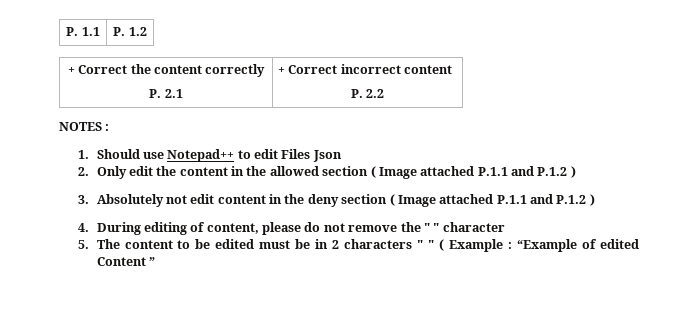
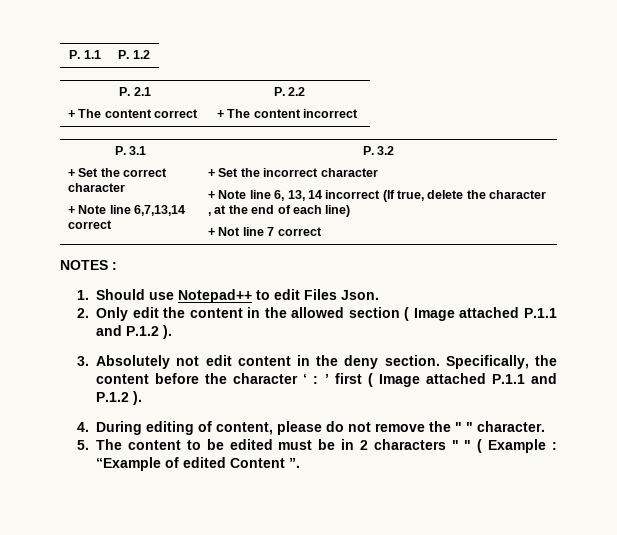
[67,64,266,77] [149,89,183,98] [278,64,453,74] [350,89,385,98] + Correct the content correctly // P. 2.1 | + Correct incorrect content // P. 2.2 -> [119,87,151,96] [67,109,199,118] [273,87,306,96] [216,109,359,118] [114,146,147,155] [67,168,168,177] [67,183,125,192] [67,205,186,216] [67,220,112,229] [362,146,395,155] [207,168,378,177] [207,190,547,202] [207,205,351,217] [207,227,322,236] P. 2.1 // + The content correct | P. 2.2 // + The content incorrect // P. 3.1 // + Set the correct character // + Note line 6,7,13,14 correct | P. 3.2 // + Set the incorrect character // + Note line 6, 13, 14 incorrect (If true, delete the character , at the end of each line) // + Not line 7 correct
[312,150,342,162] Json -> [341,290,380,300] Json.
[570,166,576,178] ) -> [163,325,173,339] ).
[341,194,595,207] section ( Image attached P.1.1 and P.1.2 ) -> [384,355,557,369] [96,373,558,387] [96,391,143,405] section. Specifically, the content before the character ‘ : ’ first ( Image attached P.1.1 and P.1.2 ).
[442,222,505,232] character -> [477,421,546,432] character.
[148,257,155,266] ” -> [289,458,301,468] ”.

